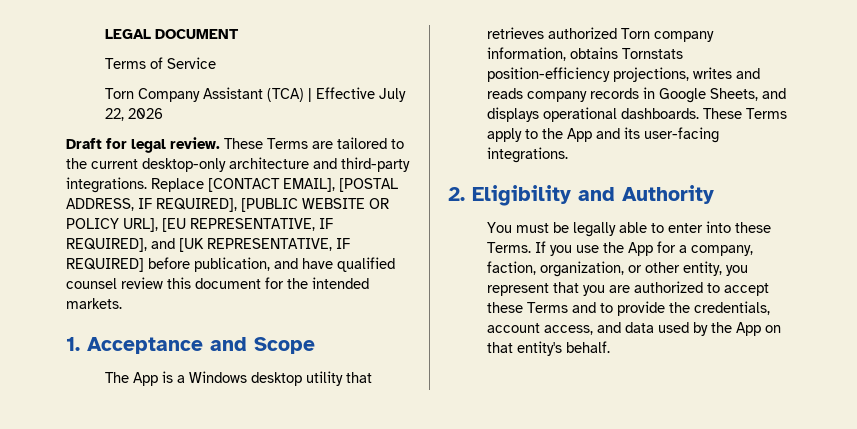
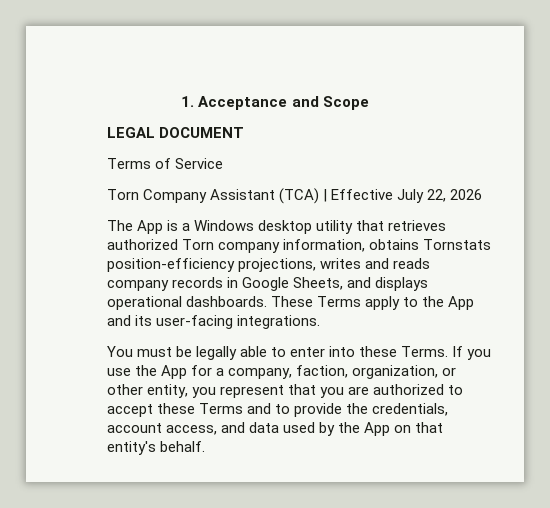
(104, 34) none -> [181,96,369,110] 1. Acceptance and Scope //
[66,137,404,153] [66,157,410,172] [66,177,398,193] [66,198,389,212] [66,218,333,232] [66,238,350,252] [66,257,395,272] [66,277,369,289] [66,298,122,309] [66,337,315,354] // Draft for legal review. These Terms are tailored to the current desktop-only architecture and third-party integrations. Replace [CONTACT EMAIL], [POSTAL ADDRESS, IF REQUIRED], [PUBLIC WEBSITE OR POLICY URL], [EU REPRESENTATIVE, IF REQUIRED], and [UK REPRESENTATIVE, IF REQUIRED] before publication, and have qualified counsel review this document for the intended markets. // 1. Acceptance and Scope -> (483, 194) none
[448,185,714,206] // 2. Eligibility and Authority -> (320, 322) none

